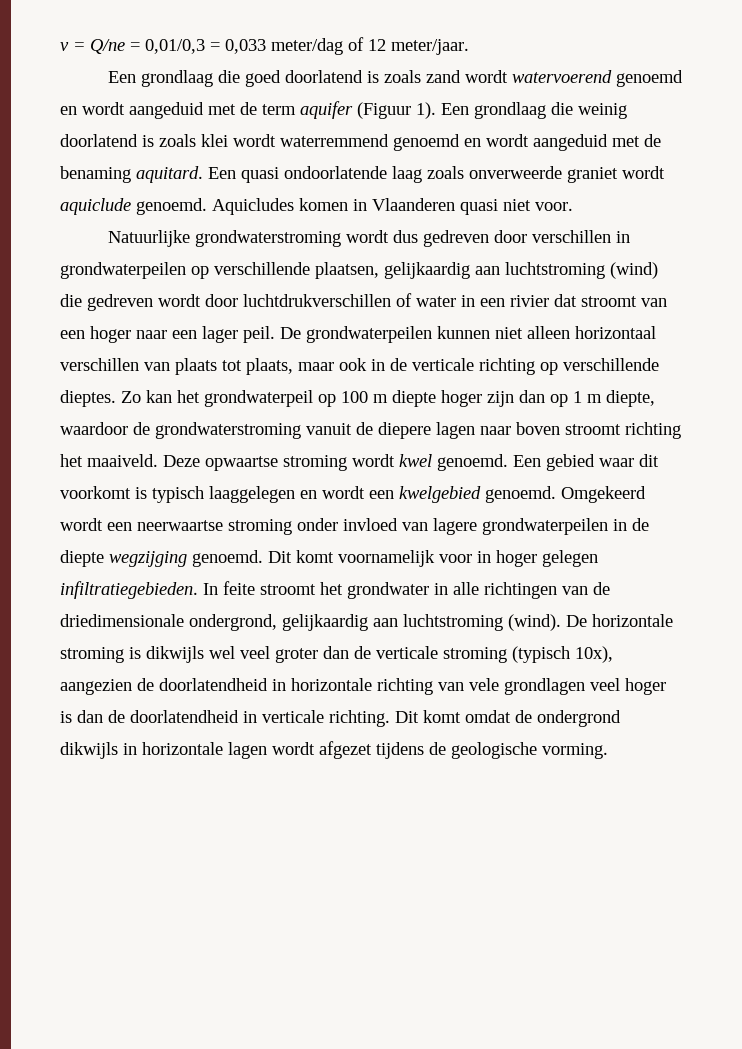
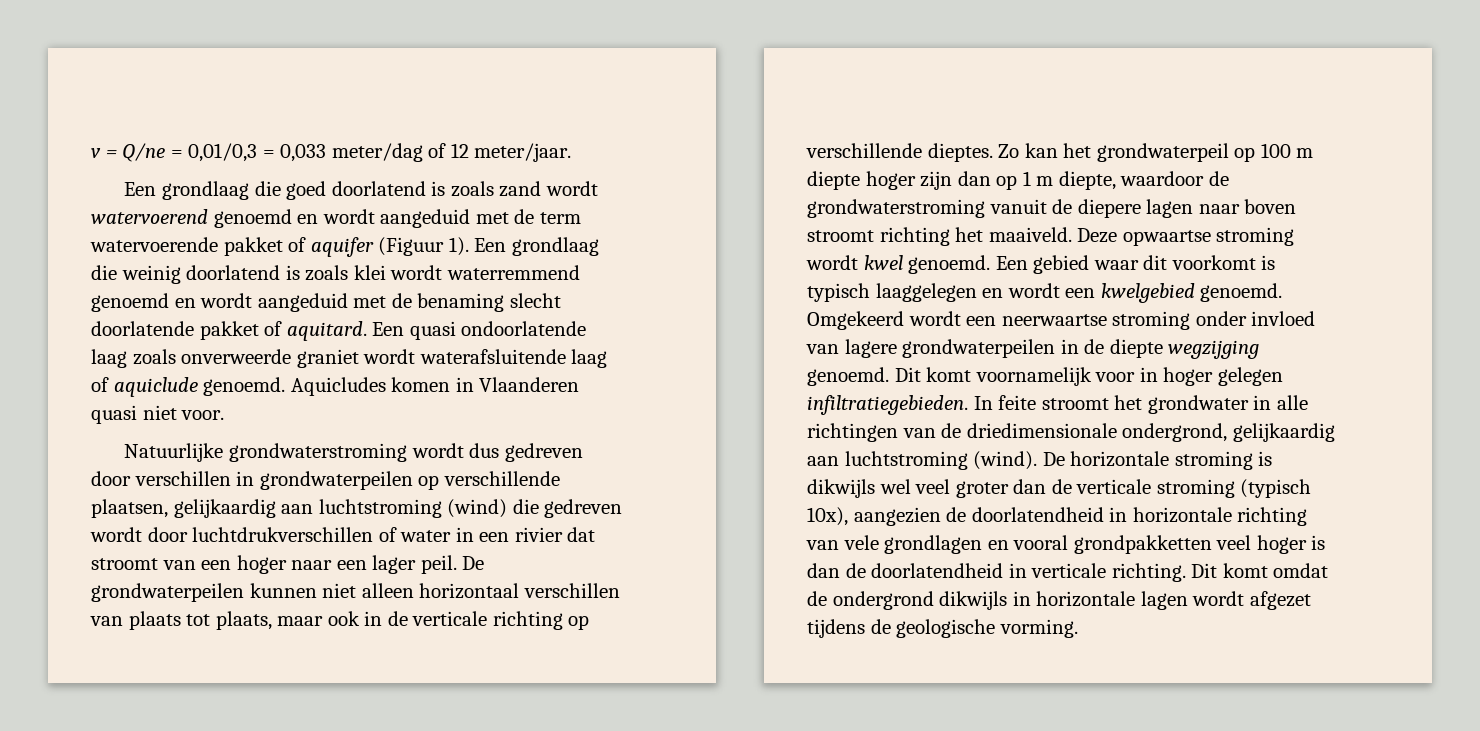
(296, 109) none -> [90,237,307,256] watervoerende pakket of
(131, 174) none -> [509,293,561,308] [91,321,283,340] slecht doorlatende pakket of
(665, 172) none -> [419,349,608,368] [91,377,109,392] waterafsluitende laag of
(585, 686) none -> [987,535,1212,554] en vooral grondpakketten

